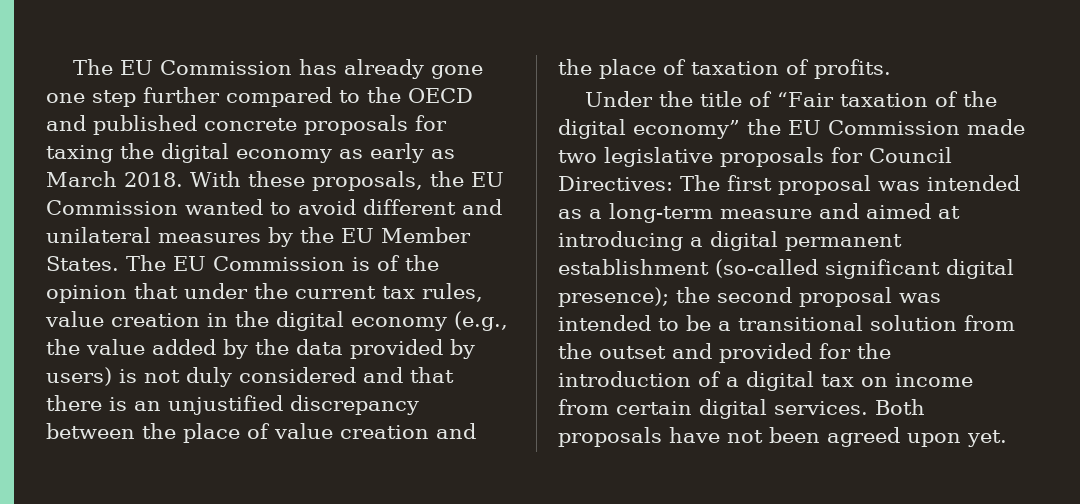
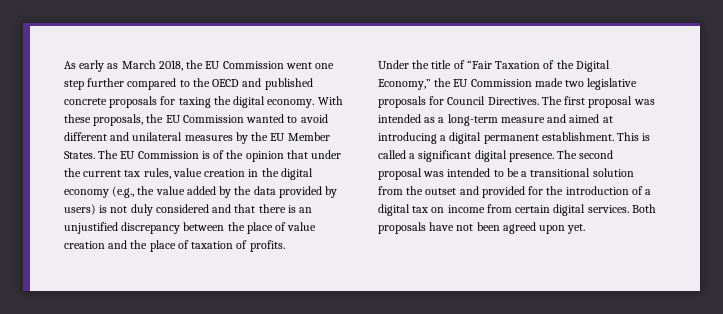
[72,59,483,79] The EU Commission has already gone -> [64,60,312,72] As early as March 2018, the EU Commission went
[236,143,455,163] [46,171,183,187] economy as early as March 2018. -> [267,99,315,108] economy.
[839,91,997,107] [558,119,740,139] taxation of the digital economy” -> [495,60,610,72] [378,79,431,90] Taxation of the Digital Economy,”
[558,176,673,191] Directives: -> [487,97,539,105] Directives.
[558,259,1014,279] [558,287,710,307] establishment (so-called significant digital presence); the -> [541,132,651,141] [378,150,578,162] establishment. This is called a significant digital presence. The

